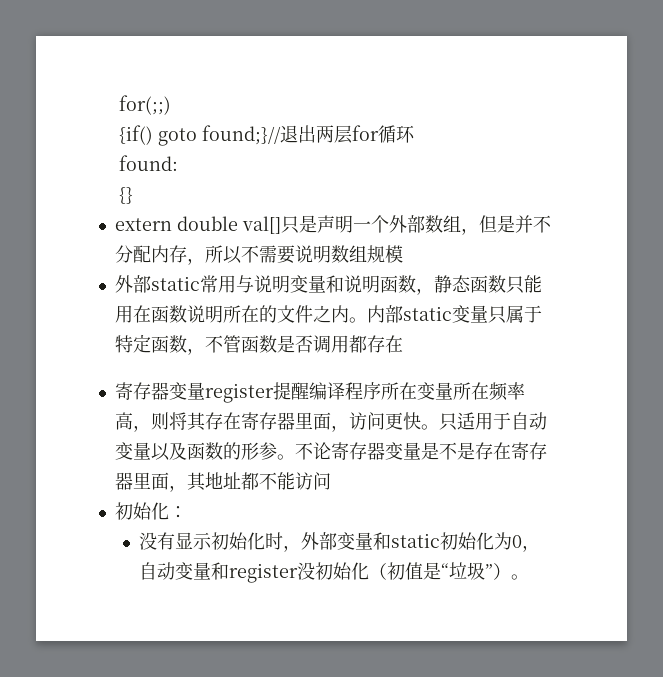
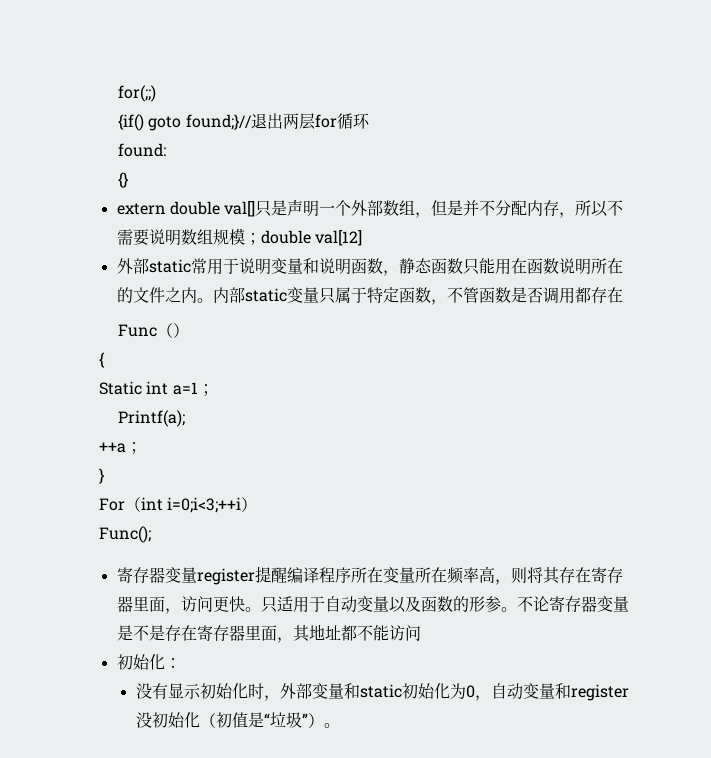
(403, 254) none -> [244,230,362,246] ；double val[12]
[235,275,254,293] 与 -> [222,258,239,274] 于
(403, 344) none -> [118,323,190,338] [99,352,106,368] [99,381,214,396] [118,410,186,427] [99,442,143,454] [99,468,105,484] [99,497,258,513] [99,526,152,543] // Func（） // { // Static int a=1； // Printf(a); // ++a； // } // For（int i=0;i<3;++i） // Func();

